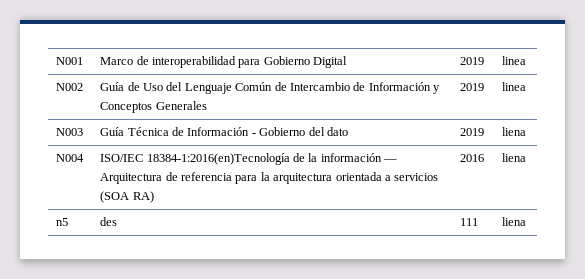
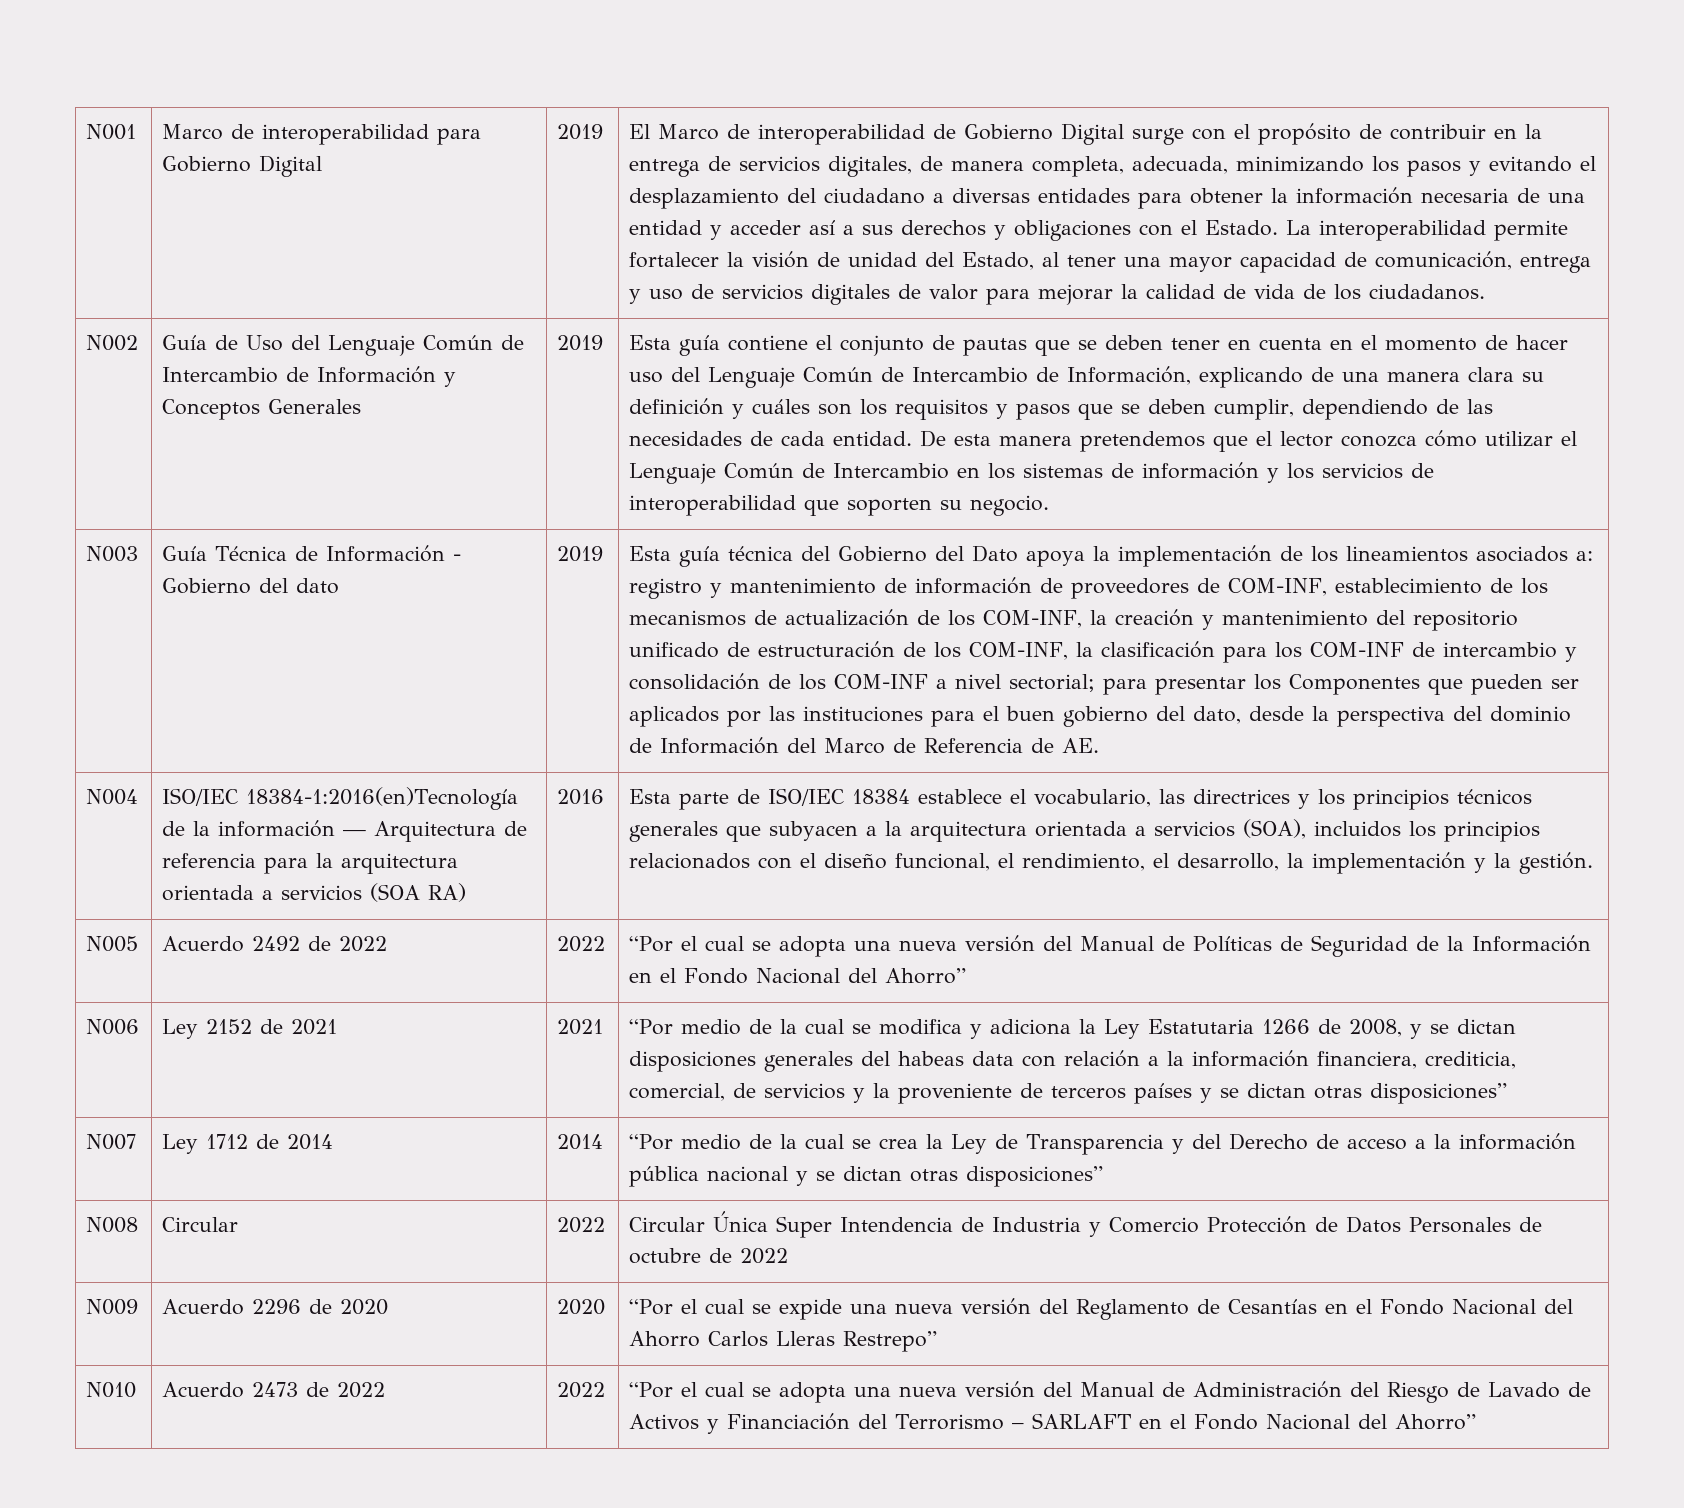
[502,56,527,65] linea -> [629,123,1543,145] [629,156,1597,177] [629,187,1586,209] [629,220,1569,241] [629,251,1592,273] [629,284,1486,305] El Marco de interoperabilidad de Gobierno Digital surge con el propósito de contribuir en la entrega de servicios digitales, de manera completa, adecuada, minimizando los pasos y evitando el desplazamiento del ciudadano a diversas entidades para obtener la información necesaria de una entidad y acceder así a sus derechos y obligaciones con el Estado. La interoperabilidad permite fortalecer la visión de unidad del Estado, al tener una mayor capacidad de comunicación, entrega y uso de servicios digitales de valor para mejorar la calidad de vida de los ciudadanos.
[502,82,527,91] linea -> [629,335,1569,356] [629,366,1545,388] [629,398,1494,420] [629,430,1578,452] [629,462,1435,484] [629,495,1050,516] Esta guía contiene el conjunto de pautas que se deben tener en cuenta en el momento de hacer uso del Lenguaje Común de Intercambio de Información, explicando de una manera clara su definición y cuáles son los requisitos y pasos que se deben cumplir, dependiendo de las necesidades de cada entidad. De esta manera pretendemos que el lector conozca cómo utilizar el Lenguaje Común de Intercambio en los sistemas de información y los servicios de interoperabilidad que soporten su negocio.
[502,127,527,136] liena -> [629,545,1594,567] [629,577,1549,599] [629,609,1519,631] [629,641,1578,663] [629,673,1580,695] [629,706,1572,727] [629,737,1100,754] Esta guía técnica del Gobierno del Dato apoya la implementación de los lineamientos asociados a: registro y mantenimiento de información de proveedores de COM-INF, establecimiento de los mecanismos de actualización de los COM-INF, la creación y mantenimiento del repositorio unificado de estructuración de los COM-INF, la clasificación para los COM-INF de intercambio y consolidación de los COM-INF a nivel sectorial; para presentar los Componentes que pueden ser aplicados por las instituciones para el buen gobierno del dato, desde la perspectiva del dominio de Información del Marco de Referencia de AE.
[502,153,527,162] [56,218,69,226] [100,217,118,226] [460,218,479,226] [502,217,527,226] liena // n5 | des | 111 | liena -> [629,788,1533,810] [629,819,1541,842] [629,852,1594,874] [86,936,139,952] [162,936,388,952] [557,936,606,952] [629,935,1592,957] [629,968,967,984] [86,1019,140,1035] [162,1019,338,1039] [557,1019,604,1035] [629,1019,1517,1039] [629,1050,1517,1072] [629,1083,1508,1104] [86,1134,137,1150] [162,1134,334,1154] [557,1134,604,1150] [629,1133,1577,1155] [629,1166,1104,1187] [86,1217,139,1233] [162,1217,239,1232] [557,1217,606,1233] [629,1211,1543,1238] [629,1248,789,1264] [86,1299,139,1315] [162,1299,389,1315] [557,1299,606,1315] [629,1298,1574,1320] [629,1331,938,1352] [86,1382,137,1398] [162,1382,386,1398] [557,1382,606,1398] [629,1381,1592,1403] [629,1413,1477,1434] Esta parte de ISO/IEC 18384 establece el vocabulario, las directrices y los principios técnicos generales que subyacen a la arquitectura orientada a servicios (SOA), incluidos los principios relacionados con el diseño funcional, el rendimiento, el desarrollo, la implementación y la gestión. // N005 | Acuerdo 2492 de 2022 | 2022 | “Por el cual se adopta una nueva versión del Manual de Políticas de Seguridad de la Información en el Fondo Nacional del Ahorro” // N006 | Ley 2152 de 2021 | 2021 | “Por medio de la cual se modifica y adiciona la Ley Estatutaria 1266 de 2008, y se dictan disposiciones generales del habeas data con relación a la información financiera, crediticia, comercial, de servicios y la proveniente de terceros países y se dictan otras disposiciones” // N007 | Ley 1712 de 2014 | 2014 | “Por medio de la cual se crea la Ley de Transparencia y del Derecho de acceso a la información pública nacional y se dictan otras disposiciones” // N008 | Circular | 2022 | Circular Única Super Intendencia de Industria y Comercio Protección de Datos Personales de octubre de 2022 // N009 | Acuerdo 2296 de 2020 | 2020 | “Por el cual se expide una nueva versión del Reglamento de Cesantías en el Fondo Nacional del Ahorro Carlos Lleras Restrepo” // N010 | Acuerdo 2473 de 2022 | 2022 | “Por el cual se adopta una nueva versión del Manual de Administración del Riesgo de Lavado de Activos y Financiación del Terrorismo – SARLAFT en el Fondo Nacional del Ahorro”

